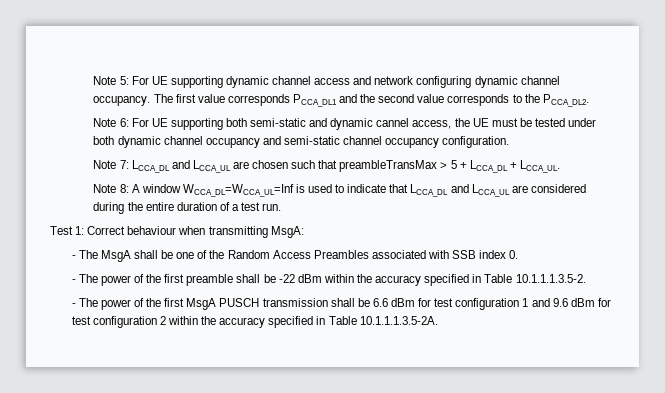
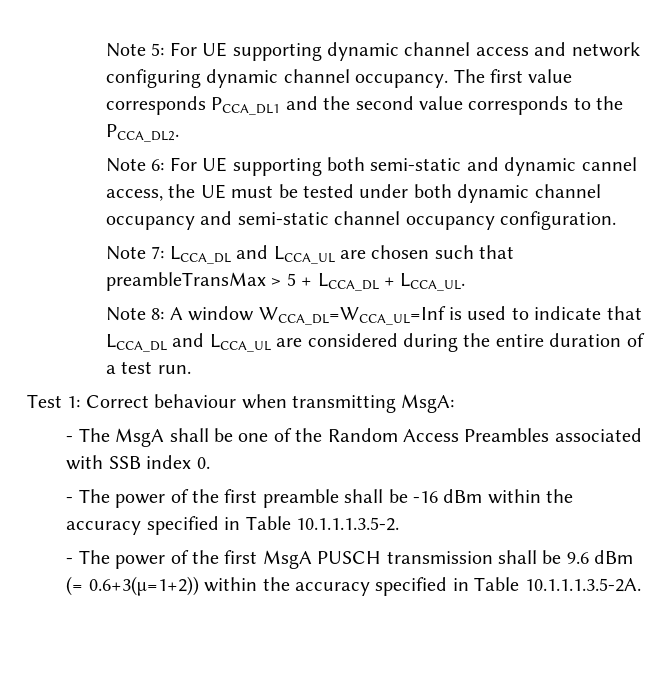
[278,274,295,283] -22 -> [413,491,439,503] -16
[372,298,611,310] [71,316,166,328] 6.6 dBm for test configuration 1 and 9.6 dBm for test configuration 2 -> [566,550,634,564] [66,576,199,596] 9.6 dBm (= 0.6+3(µ=1+2))

